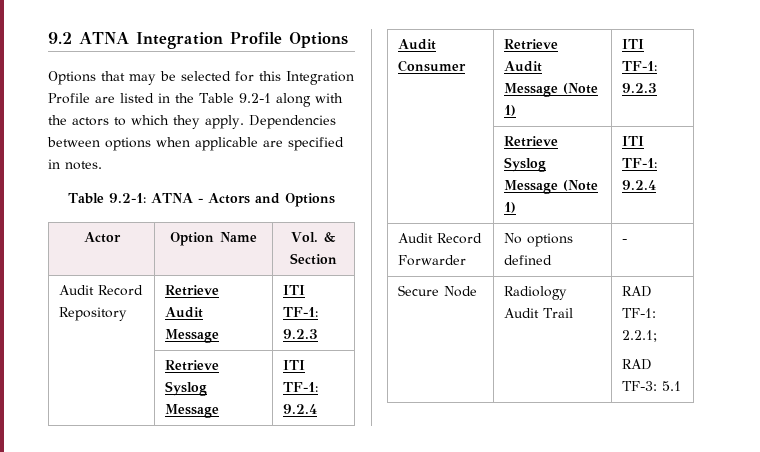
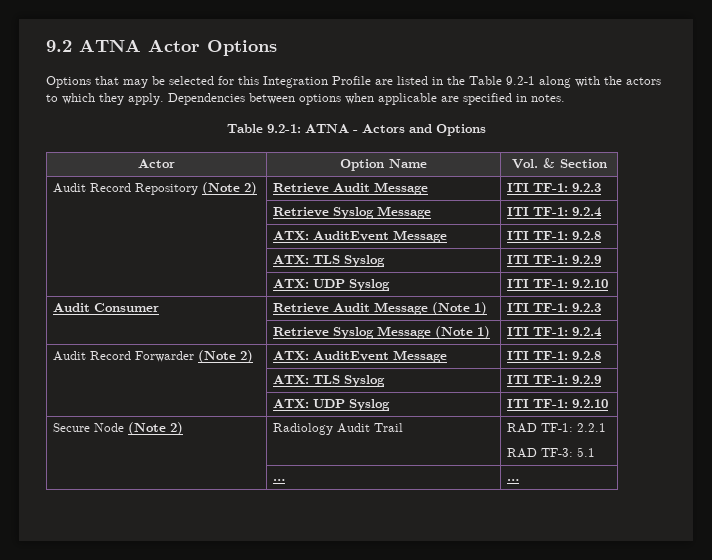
[135,32,282,49] Integration Profile -> [148,39,200,52] Actor
(128, 314) none -> [201,182,257,195] (Note 2)
(318, 409) none -> [272,230,447,243] [506,231,601,240] [272,255,385,267] [506,255,601,264] [272,279,390,291] [506,279,608,288] // | ATX: AuditEvent Message | ITI TF-1: 9.2.8 // | ATX: TLS Syslog | ITI TF-1: 9.2.9 // | ATX: UDP Syslog | ITI TF-1: 9.2.10
[504,233,574,247] [504,255,553,265] [622,239,628,243] | No options defined | - -> [197,350,253,363] [272,350,447,363] [506,351,601,360] [272,375,385,387] [506,375,601,384] [272,399,390,411] [506,399,608,408] (Note 2) | ATX: AuditEvent Message | ITI TF-1: 9.2.8 // | ATX: TLS Syslog | ITI TF-1: 9.2.9 // | ATX: UDP Syslog | ITI TF-1: 9.2.10
(478, 291) none -> [127,422,183,435] (Note 2)
[622,330,658,342] 2.2.1; -> [576,423,606,432] 2.2.1
(682, 386) none -> [272,479,285,481] [506,479,519,481] // | … | …

